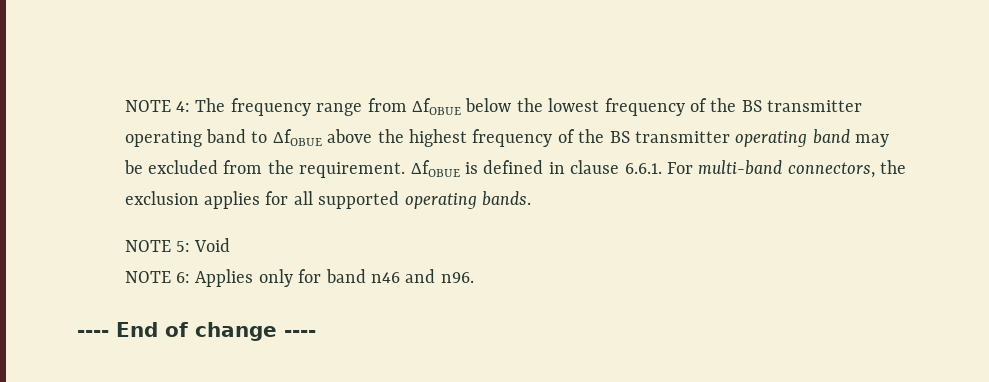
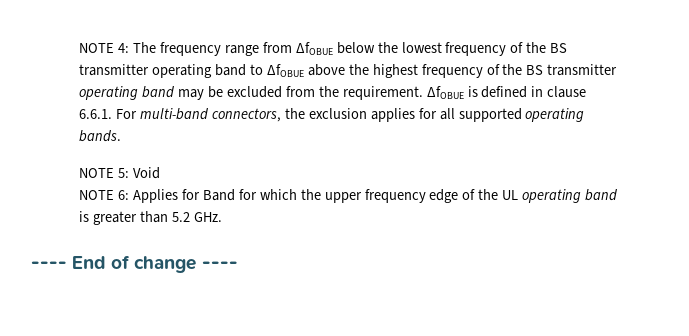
[258,269,474,287] only for band n46 and n96. -> [182,189,617,203] [79,211,222,225] for Band for which the upper frequency edge of the UL operating band is greater than 5.2 GHz.

